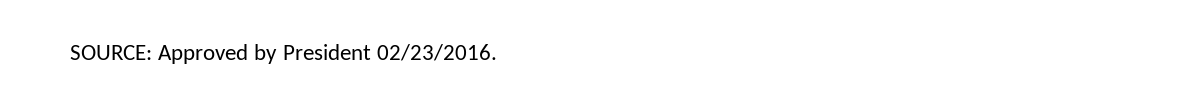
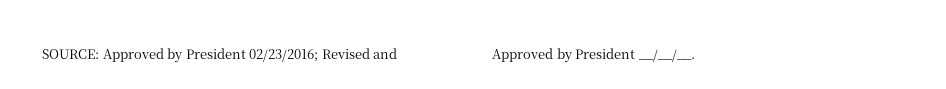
[376,44,497,61] 02/23/2016. -> [249,48,695,63] 02/23/2016; Revised and Approved by President __/__/__.

